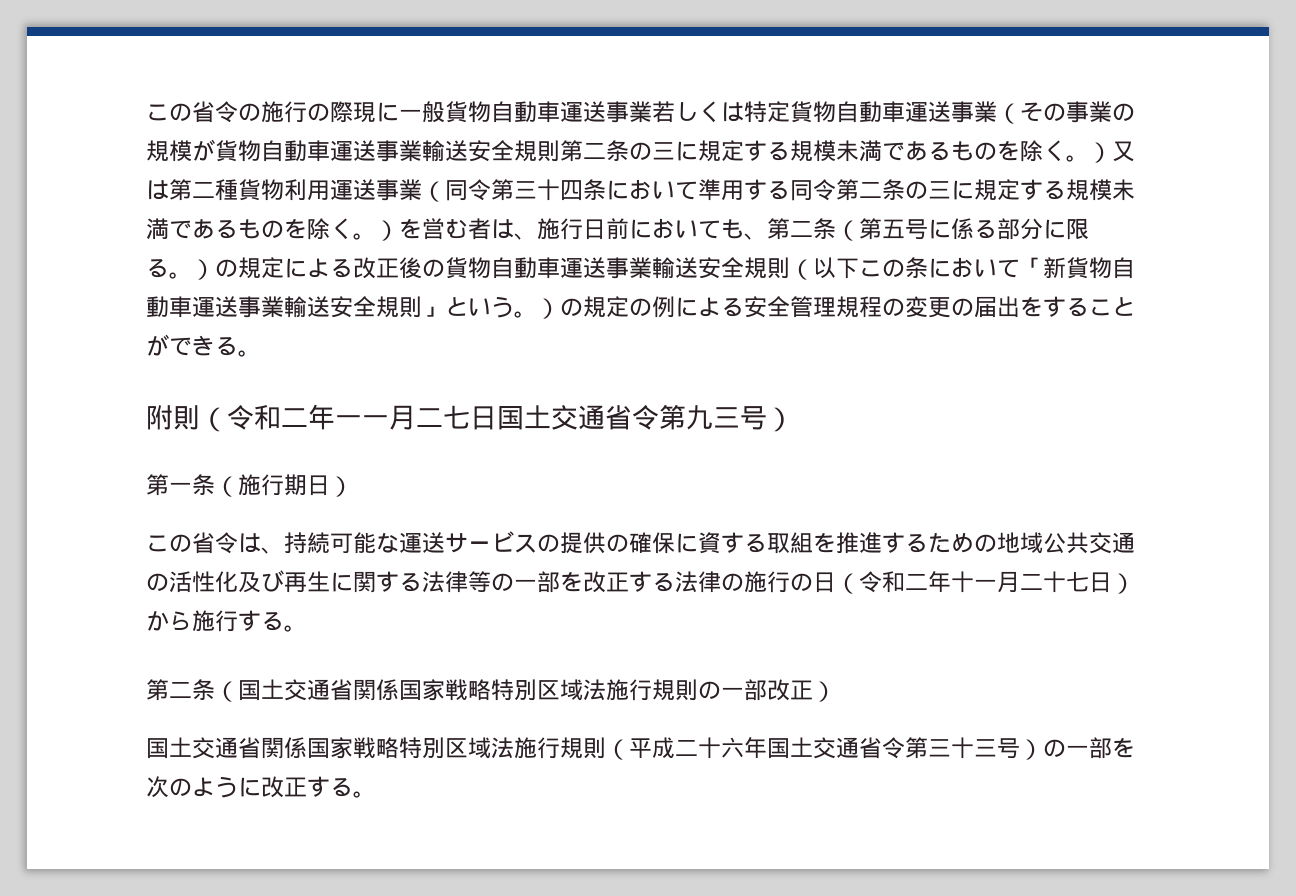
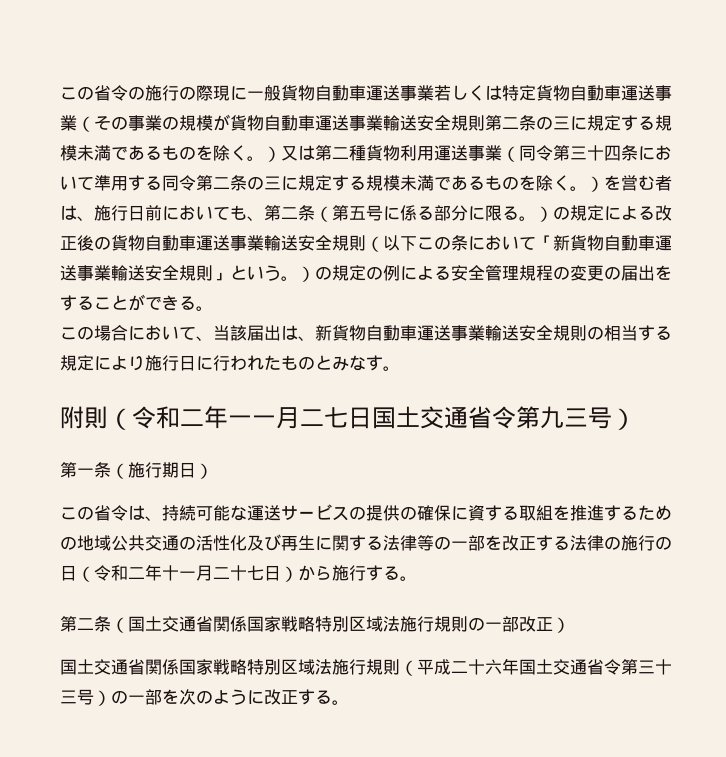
(261, 353) none -> [60,325,672,341] [60,355,400,371] // この場合において、当該届出は、新貨物自動車運送事業輸送安全規則の相当する規定により施行日に行われたものとみなす。

